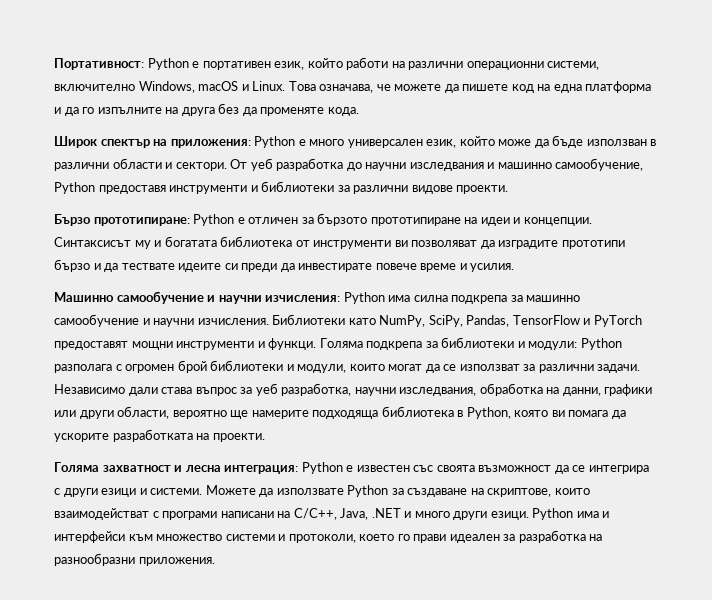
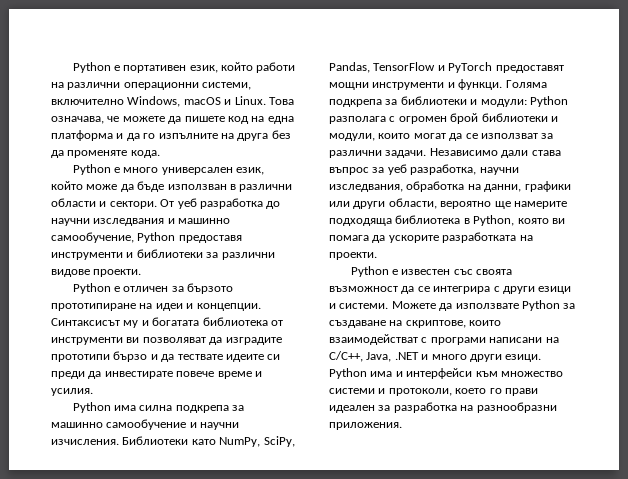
[54,58,144,70] Портативност: -> (72, 67) none
[54,136,251,148] Широк спектър на приложения: -> (160, 154) none
[54,214,190,226] Бързо прототипиране: -> (142, 273) none
[54,291,341,304] Машинно самообучение и научни изчисления: -> (93, 392) none
[54,462,299,474] Голяма захватност и лесна интеграция: -> (377, 256) none

